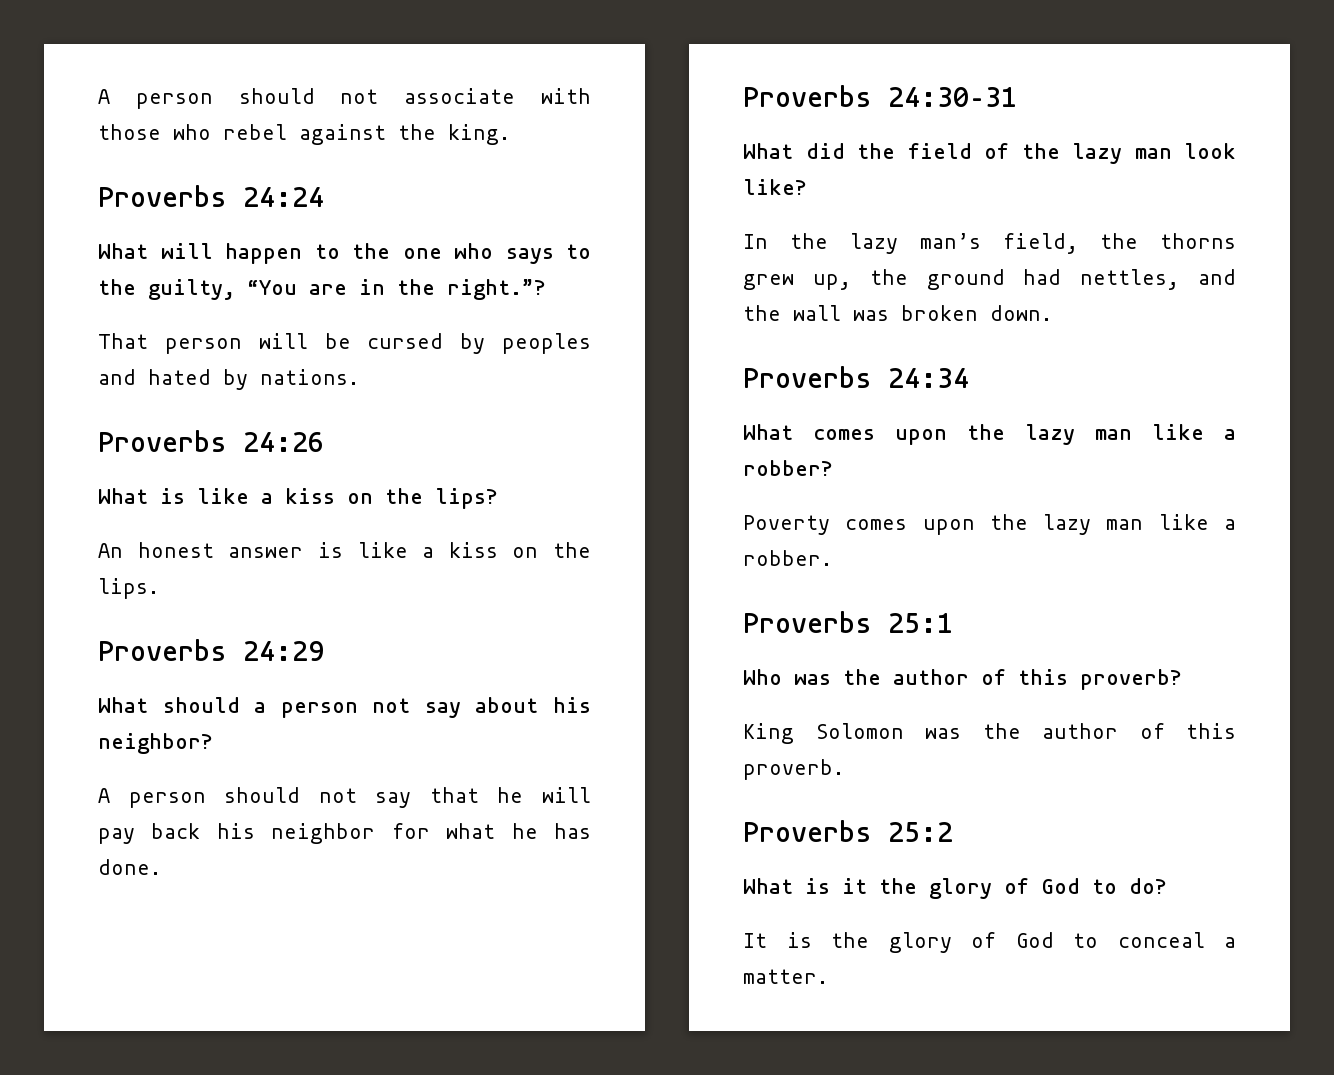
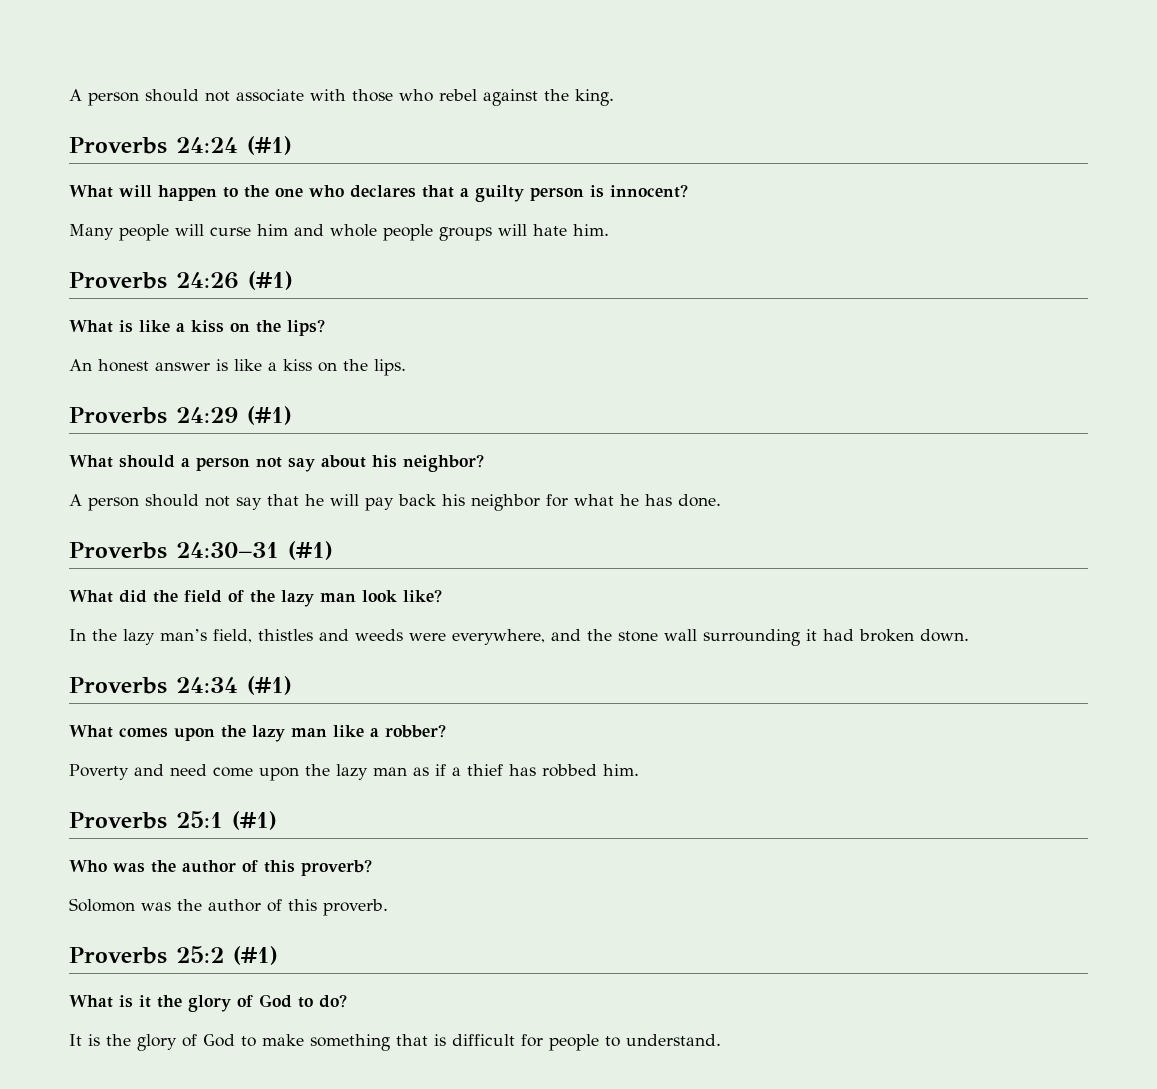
(324, 197) none -> [247,136,292,155] (#1)
[505,244,591,264] [98,279,546,300] [98,333,591,354] [98,369,359,390] says to the guilty, “You are in the right.”? // That person will be cursed by peoples and hated by nations. -> [350,184,688,202] [69,224,609,241] declares that a guilty person is innocent? // Many people will curse him and whole people groups will hate him.
(324, 442) none -> [248,271,293,290] (#1)
(324, 651) none -> [247,406,292,425] (#1)
(1017, 97) none -> [288,541,333,560] (#1)
[1100,233,1236,249] [743,269,1236,290] [743,305,889,321] the thorns grew up, the ground had nettles, and the wall was -> [258,629,854,646] thistles and weeds were everywhere, and the stone wall surrounding it had
(969, 378) none -> [247,676,292,695] (#1)
[845,514,1236,535] [743,550,832,566] comes upon the lazy man like a robber. -> [134,764,639,781] and need come upon the lazy man as if a thief has robbed him.
(953, 623) none -> [232,811,277,830] (#1)
[743,723,794,744] King -> (372, 867) none
(953, 832) none -> [233,946,278,965] (#1)
[1117,932,1236,948] [743,969,828,984] conceal a matter. -> [262,1034,721,1051] make something that is difficult for people to understand.

